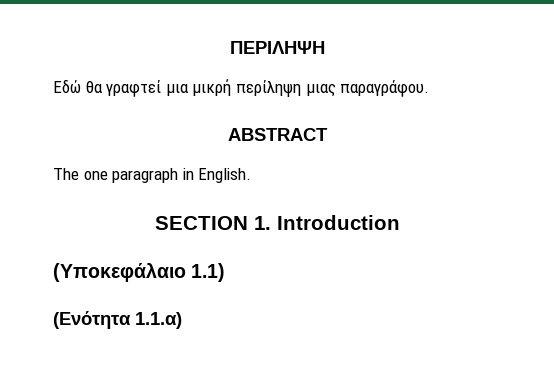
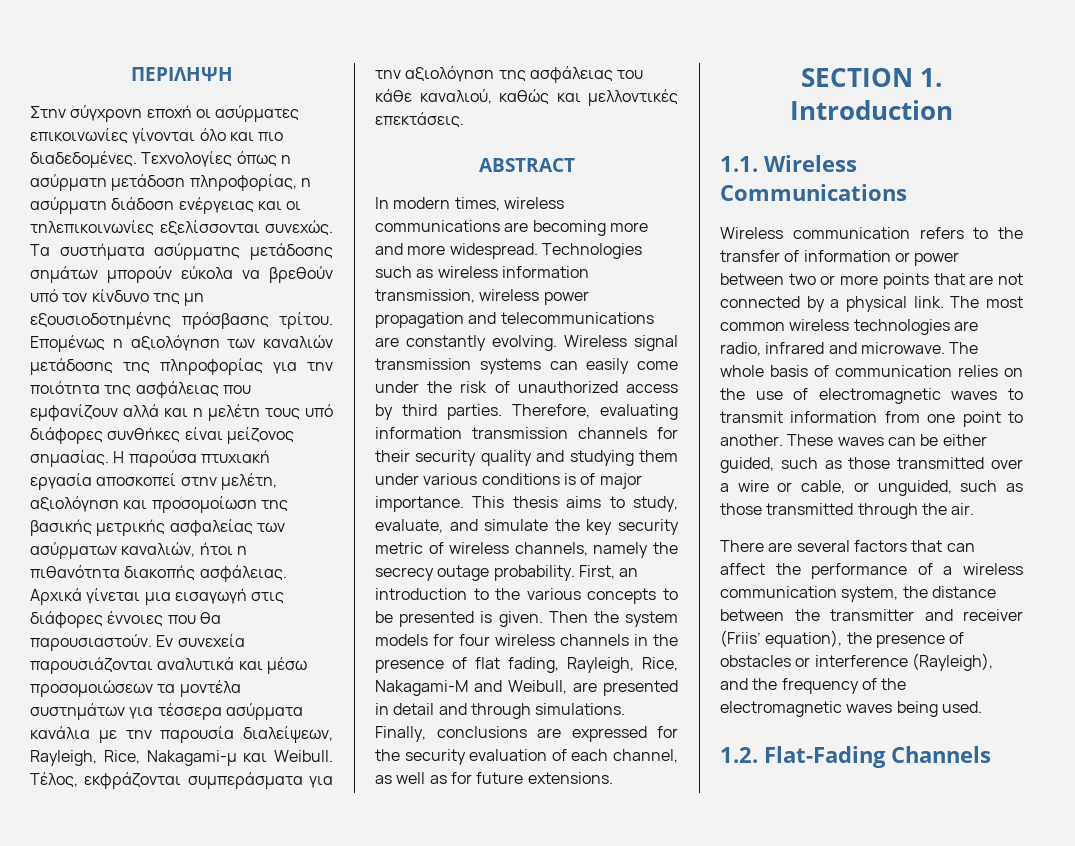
[53,79,430,97] [227,128,328,141] [53,168,252,183] [154,215,400,230] [53,263,226,282] [53,311,182,329] Εδώ θα γραφτεί μια μικρή περίληψη μιας παραγράφου. // ABSTRACT // The one paragraph in English. // SECTION 1. Introduction // (Υποκεφάλαιο 1.1) // (Ενότητα 1.1.α) -> [30,105,300,122] [30,128,284,144] [30,151,291,168] [30,174,311,191] [30,197,302,214] [30,220,333,235] [30,243,333,260] [30,266,333,283] [30,289,205,306] [30,312,333,329] [30,335,333,352] [30,358,333,375] [30,381,251,398] [30,404,333,421] [30,427,294,444] [30,450,270,467] [30,473,277,490] [30,496,288,513] [30,519,285,536] [30,542,247,559] [30,565,287,582] [30,588,285,605] [30,611,221,628] [30,634,245,651] [30,657,307,674] [30,680,241,697] [30,703,303,720] [30,726,333,743] [30,750,333,766] [30,772,333,789] [375,66,644,83] [375,89,678,106] [375,112,464,127] [478,158,575,172] [375,197,564,211] [375,220,648,236] [375,243,642,259] [375,266,589,278] [375,289,589,305] [375,312,654,328] [375,335,678,351] [375,358,678,374] [375,381,678,393] [375,404,678,420] [375,427,678,439] [375,450,678,466] [375,473,642,489] [375,496,678,512] [375,519,679,535] [375,542,678,558] [375,565,639,581] [375,588,678,604] [375,611,678,627] [375,634,678,646] [375,657,678,673] [375,680,678,696] [375,703,626,719] [375,726,678,742] [375,749,678,765] [375,772,613,784] [801,68,942,87] [790,100,954,120] [720,155,857,172] [720,184,907,201] [720,227,1023,239] [720,250,960,266] [720,273,1023,289] [720,296,1023,312] [720,319,978,335] [720,342,979,356] [720,365,1023,377] [720,388,1023,404] [720,411,1023,427] [720,434,987,446] [720,457,1023,473] [720,480,1023,496] [720,503,975,519] [720,540,975,552] [720,563,1023,579] [720,586,996,602] [720,609,1023,621] [720,630,965,648] [720,653,993,671] [720,678,907,694] [720,701,982,717] [720,746,991,768] Στην σύγχρονη εποχή οι ασύρματες επικοινωνίες γίνονται όλο και πιο διαδεδομένες. Τεχνολογίες όπως η ασύρματη μετάδοση πληροφορίας, η ασύρματη διάδοση ενέργειας και οι τηλεπικοινωνίες εξελίσσονται συνεχώς. Τα συστήματα ασύρματης μετάδοσης σημάτων μπορούν εύκολα να βρεθούν υπό τον κίνδυνο της μη εξουσιοδοτημένης πρόσβασης τρίτου. Επομένως η αξιολόγηση των καναλιών μετάδοσης της πληροφορίας για την ποιότητα της ασφάλειας που εμφανίζουν αλλά και η μελέτη τους υπό διάφορες συνθήκες είναι μείζονος σημασίας. Η παρούσα πτυχιακή εργασία αποσκοπεί στην μελέτη, αξιολόγηση και προσομοίωση της βασικής μετρικής ασφαλείας των ασύρματων καναλιών, ήτοι η πιθανότητα διακοπής ασφάλειας. Αρχικά γίνεται μια εισαγωγή στις διάφορες έννοιες που θα παρουσιαστούν. Εν συνεχεία παρουσιάζονται αναλυτικά και μέσω προσομοιώσεων τα μοντέλα συστημάτων για τέσσερα ασύρματα κανάλια με την παρουσία διαλείψεων, Rayleigh, Rice, Nakagami-μ και Weibull. Τέλος, εκφράζονται συμπεράσματα για την αξιολόγηση της ασφάλειας του κάθε καναλιού, καθώς και μελλοντικές επεκτάσεις. // ABSTRACT // In modern times, wireless communications are becoming more and more widespread. Technologies such as wireless information transmission, wireless power propagation and telecommunications are constantly evolving. Wireless signal transmission systems can easily come under the risk of unauthorized access by third parties. Therefore, evaluating information transmission channels for their security quality and studying them under various conditions is of major importance. This thesis aims to study, evaluate, and simulate the key security metric of wireless channels, namely the secrecy outage probability. First, an introduction to the various concepts to be presented is given. Then the system models for four wireless channels in the presence of flat fading, Rayleigh, Rice, Nakagami-M and Weibull, are presented in detail and through simulations. Finally, conclusions are expressed for the security evaluation of each channel, as well as for future extensions. // SECTION 1. Introduction // 1.1. Wireless Communications // Wireless communication refers to the transfer of information or power between two or more points that are not connected by a physical link. The most common wireless technologies are radio, infrared and microwave. The whole basis of communication relies on the use of electromagnetic waves to transmit information from one point to another. These waves can be either guided, such as those transmitted over a wire or cable, or unguided, such as those transmitted through the air. // There are several factors that can affect the performance of a wireless communication system, the distance between the transmitter and receiver (Friis’ equation), the presence of obstacles or interference (Rayleigh), and the frequency of the electromagnetic waves being used. // 1.2. Flat-Fading Channels

